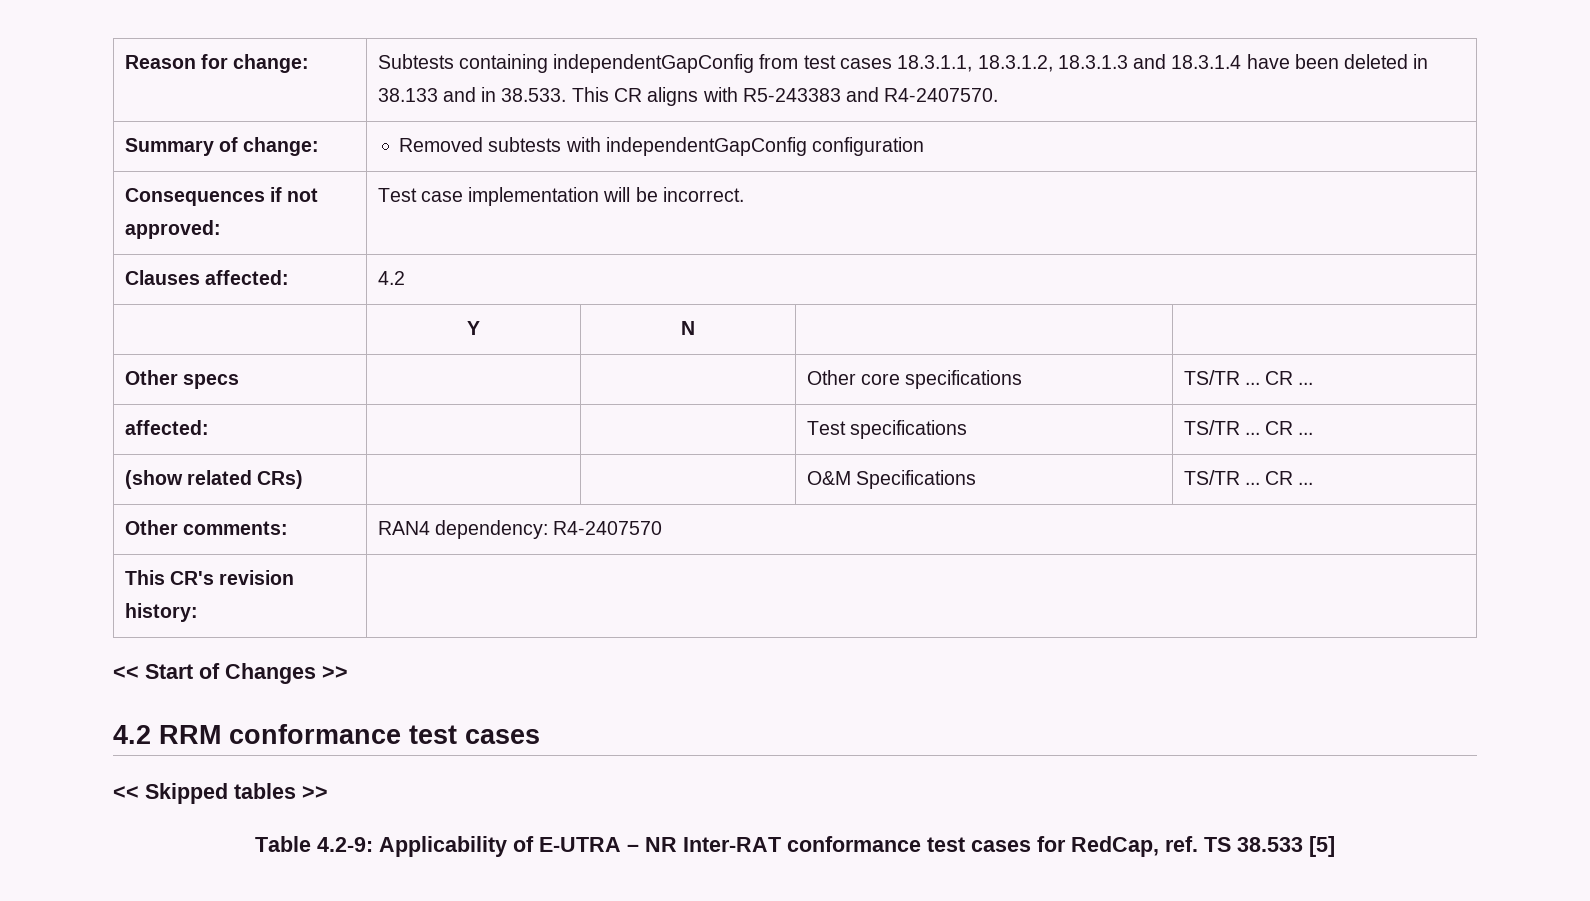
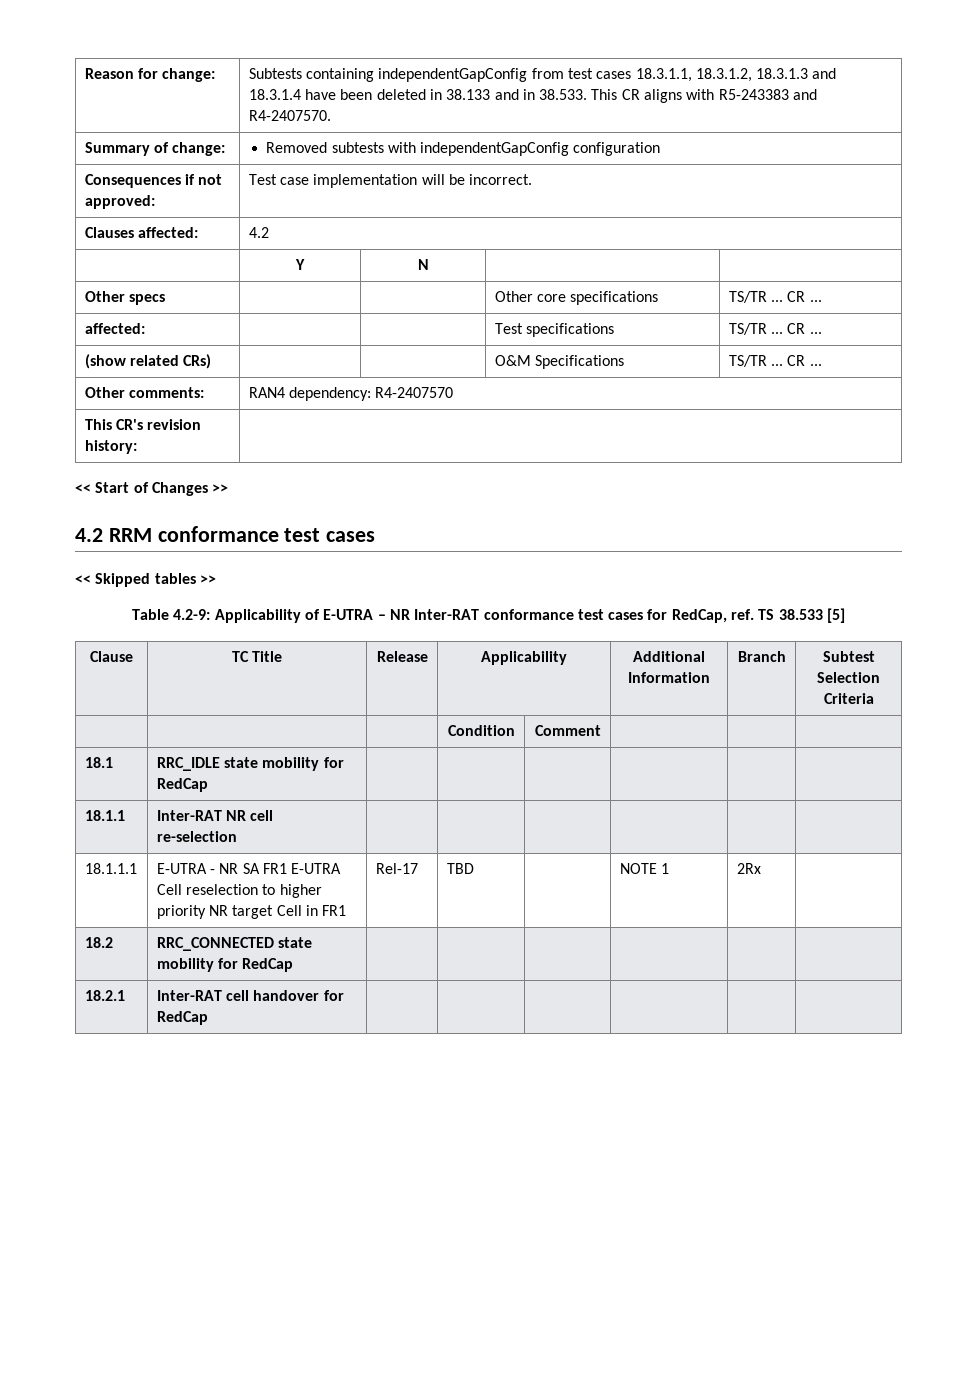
(1335, 846) none -> [90,651,133,662] [231,651,283,662] [376,651,428,662] [481,651,567,665] [633,651,705,662] [628,672,710,683] [737,651,786,662] [822,651,875,662] [817,672,880,683] [823,693,874,704] [447,725,515,736] [534,725,601,736] [84,757,113,768] [156,757,344,771] [156,778,208,792] [84,810,125,821] [156,810,274,821] [156,831,237,842] [84,863,137,874] [156,863,342,874] [156,884,322,898] [156,905,347,919] [375,863,418,874] [446,863,474,874] [619,863,669,874] [736,863,761,874] [84,937,113,948] [156,937,312,951] [156,958,294,972] [84,990,125,1001] [156,990,344,1001] [156,1011,208,1025] // Clause | TC Title | Release | Applicability | Additional Information | Branch | Subtest Selection Criteria // | | | Condition | Comment | | | // 18.1 | RRC_IDLE state mobility for RedCap | | | | | | // 18.1.1 | Inter-RAT NR cell re-selection | | | | | | // 18.1.1.1 | E-UTRA - NR SA FR1 E-UTRA Cell reselection to higher priority NR target Cell in FR1 | Rel-17 | TBD | | NOTE 1 | 2Rx | // 18.2 | RRC_CONNECTED state mobility for RedCap | | | | | | // 18.2.1 | Inter-RAT cell handover for RedCap | | | | | |

